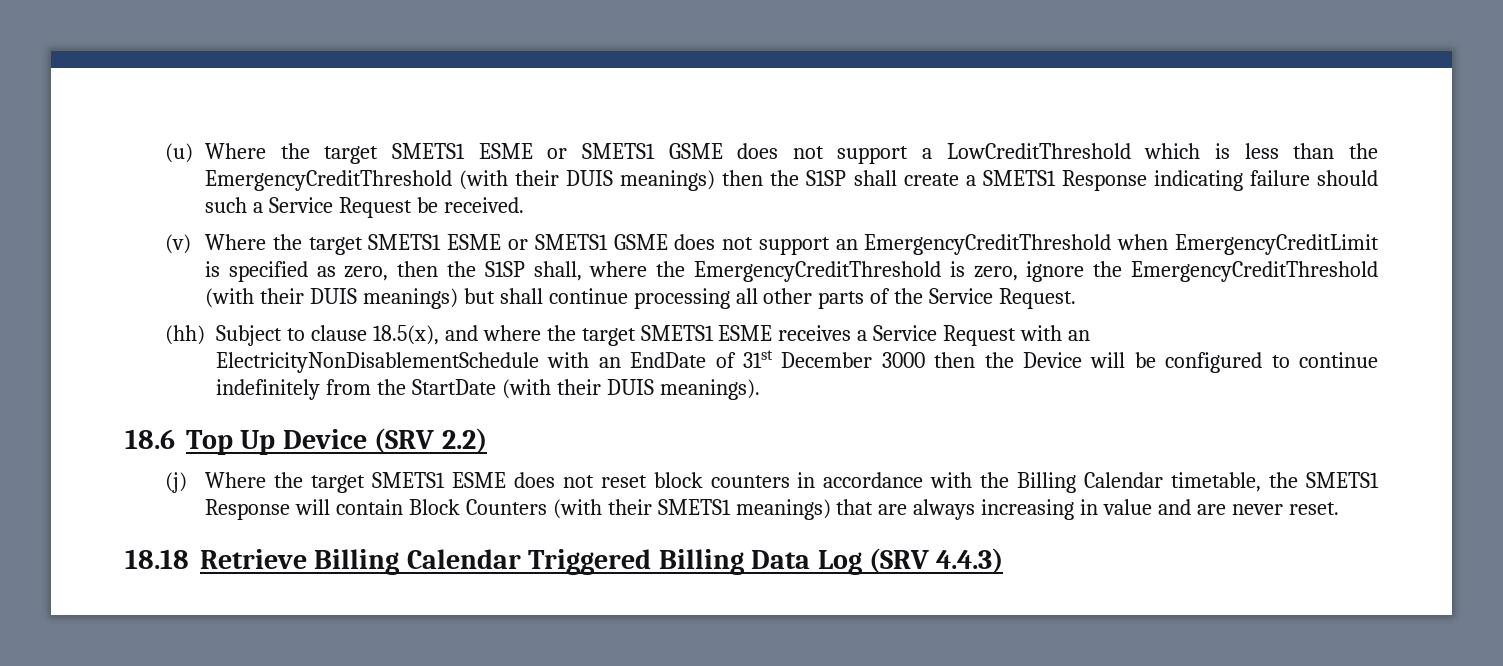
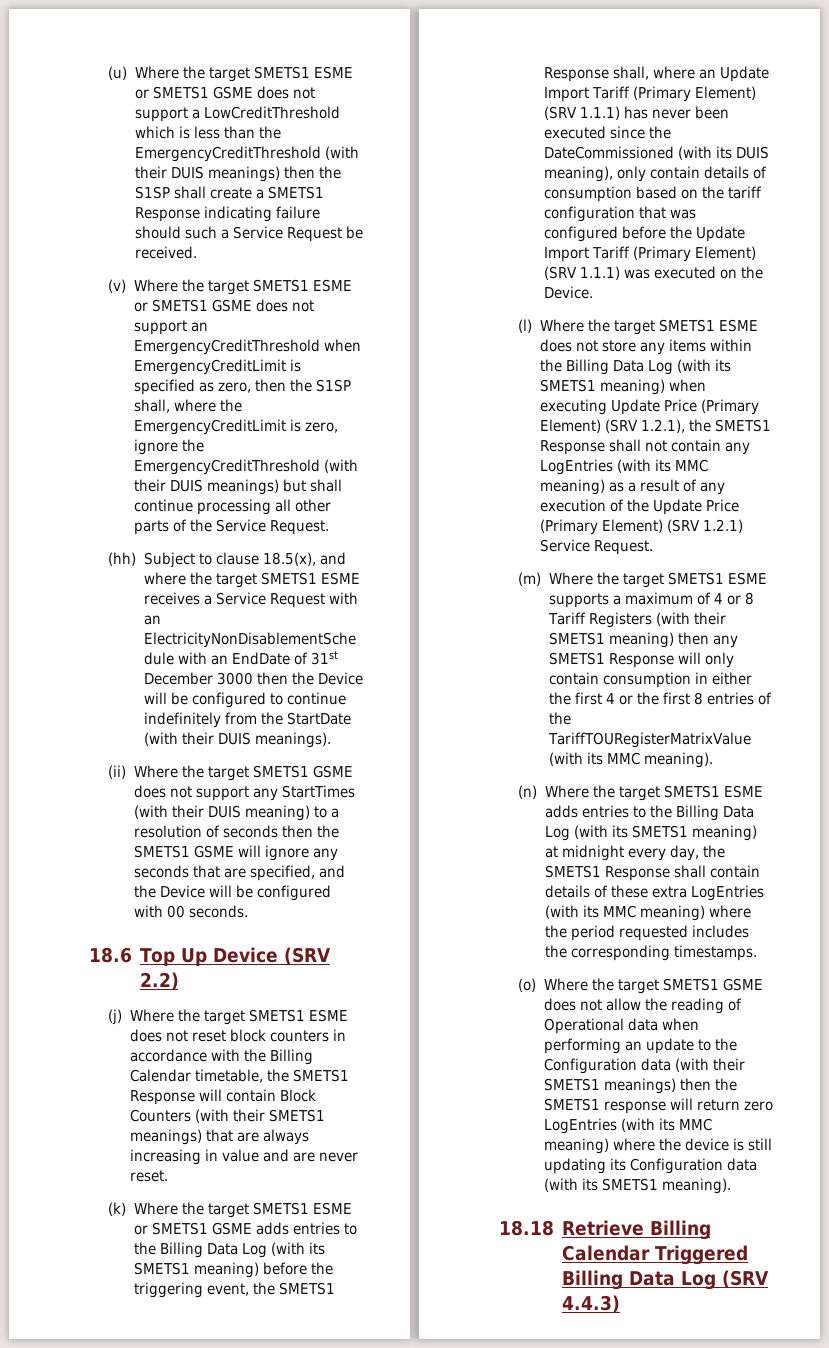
[694,261,942,282] EmergencyCreditThreshold -> [133,419,286,435] EmergencyCreditLimit
(760, 389) none -> [108,765,353,781] [133,785,355,801] [133,805,339,821] [133,825,339,838] [133,845,338,861] [133,865,345,881] [133,885,331,901] [133,905,248,918] // (ii) Where the target SMETS1 GSME does not support any StartTimes (with their DUIS meaning) to a resolution of seconds then the SMETS1 GSME will ignore any seconds that are specified, and the Device will be configured with 00 seconds.
(1339, 508) none -> [108,1202,352,1218] [133,1222,357,1235] [133,1242,325,1258] [133,1262,333,1278] [133,1282,335,1298] [543,66,769,82] [543,86,756,102] [543,106,729,120] [543,126,671,139] [543,146,769,160] [543,166,767,182] [543,186,762,202] [543,206,696,222] [543,226,745,242] [543,246,756,262] [543,266,763,280] [543,286,593,299] [518,319,758,335] [539,339,752,355] [539,359,731,375] [539,379,706,395] [539,399,759,415] [539,419,771,433] [539,439,750,455] [539,459,708,475] [539,479,725,495] [539,499,739,515] [539,519,743,535] [539,539,653,555] [518,572,767,588] [548,592,755,608] [547,612,726,628] [548,632,738,648] [548,652,734,668] [548,672,752,688] [548,692,773,705] [548,712,571,725] [547,732,751,748] [548,752,713,768] [518,785,763,801] [544,805,754,821] [544,825,757,841] [544,845,725,861] [544,865,760,881] [544,885,764,901] [544,905,751,921] [544,925,749,941] [544,945,757,961] [518,978,763,994] [543,998,742,1014] [543,1018,699,1034] [543,1038,737,1054] [543,1058,745,1074] [543,1078,737,1094] [543,1098,773,1114] [543,1118,712,1134] [543,1138,772,1154] [543,1158,757,1174] [543,1178,731,1194] // (k) Where the target SMETS1 ESME or SMETS1 GSME adds entries to the Billing Data Log (with its SMETS1 meaning) before the triggering event, the SMETS1 Response shall, where an Update Import Tariff (Primary Element) (SRV 1.1.1) has never been executed since the DateCommissioned (with its DUIS meaning), only contain details of consumption based on the tariff configuration that was configured before the Update Import Tariff (Primary Element) (SRV 1.1.1) was executed on the Device. // (l) Where the target SMETS1 ESME does not store any items within the Billing Data Log (with its SMETS1 meaning) when executing Update Price (Primary Element) (SRV 1.2.1), the SMETS1 Response shall not contain any LogEntries (with its MMC meaning) as a result of any execution of the Update Price (Primary Element) (SRV 1.2.1) Service Request. // (m) Where the target SMETS1 ESME supports a maximum of 4 or 8 Tariff Registers (with their SMETS1 meaning) then any SMETS1 Response will only contain consumption in either the first 4 or the first 8 entries of the TariffTOURegisterMatrixValue (with its MMC meaning). // (n) Where the target SMETS1 ESME adds entries to the Billing Data Log (with its SMETS1 meaning) at midnight every day, the SMETS1 Response shall contain details of these extra LogEntries (with its MMC meaning) where the period requested includes the corresponding timestamps. // (o) Where the target SMETS1 GSME does not allow the reading of Operational data when performing an update to the Configuration data (with their SMETS1 meanings) then the SMETS1 response will return zero LogEntries (with its MMC meaning) where the device is still updating its Configuration data (with its SMETS1 meaning).

